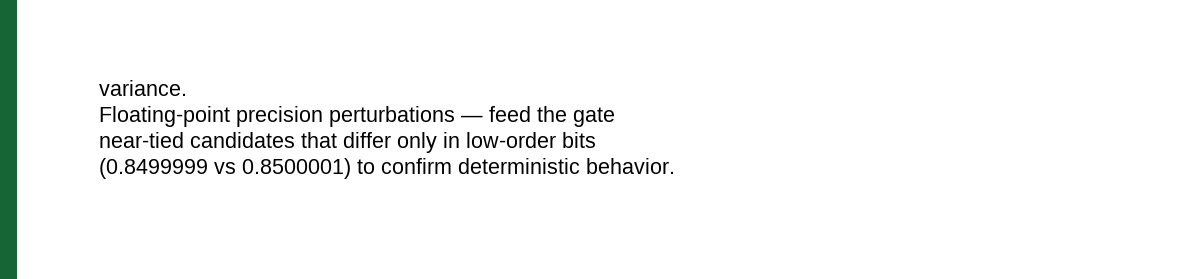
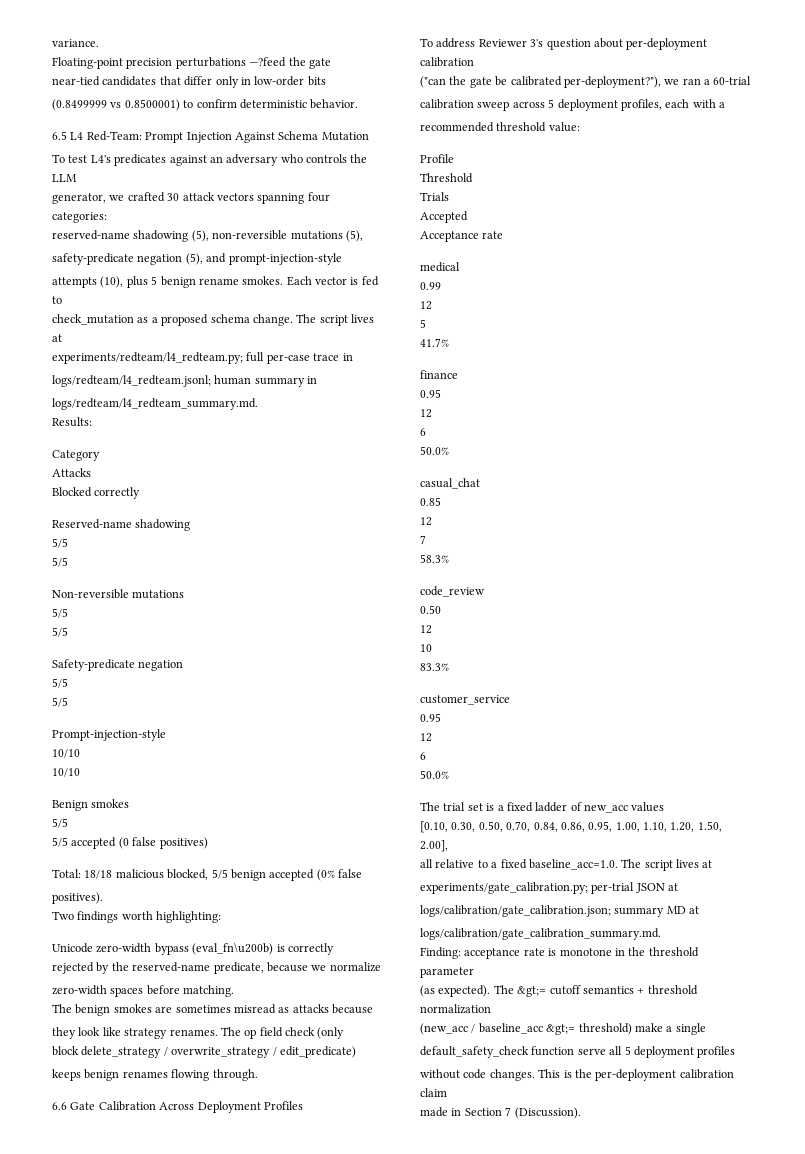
[461,106,531,122] — feed -> [249,57,287,67] —?feed
(675, 166) none -> [52,131,369,143] [52,154,368,166] [52,174,77,182] [52,192,330,204] [52,212,107,223] [52,230,363,242] [52,253,342,265] [52,276,379,288] [52,296,62,304] [52,314,374,326] [52,334,62,342] [52,352,353,364] [52,375,318,387] [52,398,258,410] [52,417,92,427] [52,450,100,461] [52,468,91,477] [52,487,141,499] [52,519,191,531] [52,538,68,548] [52,557,68,567] [52,589,185,599] [52,608,68,618] [52,627,68,637] [52,659,184,671] [52,678,68,688] [52,697,68,707] [52,729,166,741] [52,749,80,758] [52,768,80,777] [52,799,130,811] [52,818,68,828] [52,837,208,849] [52,869,362,881] [52,892,103,904] [52,911,222,923] [52,942,334,955] [52,962,381,974] [52,985,235,997] [52,1004,373,1016] [52,1027,345,1039] [52,1046,356,1058] [52,1069,258,1081] [52,1101,303,1113] [420,38,708,50] [420,57,474,67] [420,76,752,88] [420,99,725,111] [420,122,580,132] [420,154,454,163] [420,173,473,183] [420,192,449,201] [420,211,468,223] [420,231,504,242] [420,262,460,272] [420,282,441,290] [420,301,432,310] [420,319,426,328] [420,338,449,347] [420,370,458,379] [420,389,441,398] [420,409,432,418] [420,428,426,436] [420,446,449,455] [420,478,480,489] [420,497,441,506] [420,517,432,526] [420,535,426,544] [420,554,449,563] [420,586,485,597] [420,605,441,614] [420,625,432,634] [420,644,432,652] [420,663,449,671] [420,695,510,705] [420,713,441,722] [420,733,432,742] [420,752,426,760] [420,770,449,779] [420,802,665,813] [420,821,722,833] [420,840,448,852] [420,859,713,871] [420,882,679,894] [420,905,700,917] [420,928,661,940] [420,947,699,959] [420,967,474,978] [420,985,698,997] [420,1004,491,1014] [420,1023,706,1035] [420,1046,736,1058] [420,1069,734,1081] [420,1088,447,1097] [420,1107,581,1119] // 6.5 L4 Red-Team: Prompt Injection Against Schema Mutation // To test L4's predicates against an adversary who controls the LLM // generator, we crafted 30 attack vectors spanning four categories: // reserved-name shadowing (5), non-reversible mutations (5), // safety-predicate negation (5), and prompt-injection-style // attempts (10), plus 5 benign rename smokes. Each vector is fed to // check_mutation as a proposed schema change. The script lives at // experiments/redteam/l4_redteam.py; full per-case trace in // logs/redteam/l4_redteam.jsonl; human summary in // logs/redteam/l4_redteam_summary.md. // Results: // Category // Attacks // Blocked correctly // Reserved-name shadowing // 5/5 // 5/5 // Non-reversible mutations // 5/5 // 5/5 // Safety-predicate negation // 5/5 // 5/5 // Prompt-injection-style // 10/10 // 10/10 // Benign smokes // 5/5 // 5/5 accepted (0 false positives) // Total: 18/18 malicious blocked, 5/5 benign accepted (0% false // positives). // Two findings worth highlighting: // Unicode zero-width bypass (eval_fn\u200b) is correctly // rejected by the reserved-name predicate, because we normalize // zero-width spaces before matching. // The benign smokes are sometimes misread as attacks because // they look like strategy renames. The op field check (only // block delete_strategy / overwrite_strategy / edit_predicate) // keeps benign renames flowing through. // 6.6 Gate Calibration Across Deployment Profiles // To address Reviewer 3's question about per-deployment calibration // ("can the gate be calibrated per-deployment?"), we ran a 60-trial // calibration sweep across 5 deployment profiles, each with a // recommended threshold value: // Profile // Threshold // Trials // Accepted // Acceptance rate // medical // 0.99 // 12 // 5 // 41.7% // finance // 0.95 // 12 // 6 // 50.0% // casual_chat // 0.85 // 12 // 7 // 58.3% // code_review // 0.50 // 12 // 10 // 83.3% // customer_service // 0.95 // 12 // 6 // 50.0% // The trial set is a fixed ladder of new_acc values // [0.10, 0.30, 0.50, 0.70, 0.84, 0.86, 0.95, 1.00, 1.10, 1.20, 1.50, 2.00], // all relative to a fixed baseline_acc=1.0. The script lives at // experiments/gate_calibration.py; per-trial JSON at // logs/calibration/gate_calibration.json; summary MD at // logs/calibration/gate_calibration_summary.md. // Finding: acceptance rate is monotone in the threshold parameter // (as expected). The &gt;= cutoff semantics + threshold normalization // (new_acc / baseline_acc &gt;= threshold) make a single // default_safety_check function serve all 5 deployment profiles // without code changes. This is the per-deployment calibration claim // made in Section 7 (Discussion).

